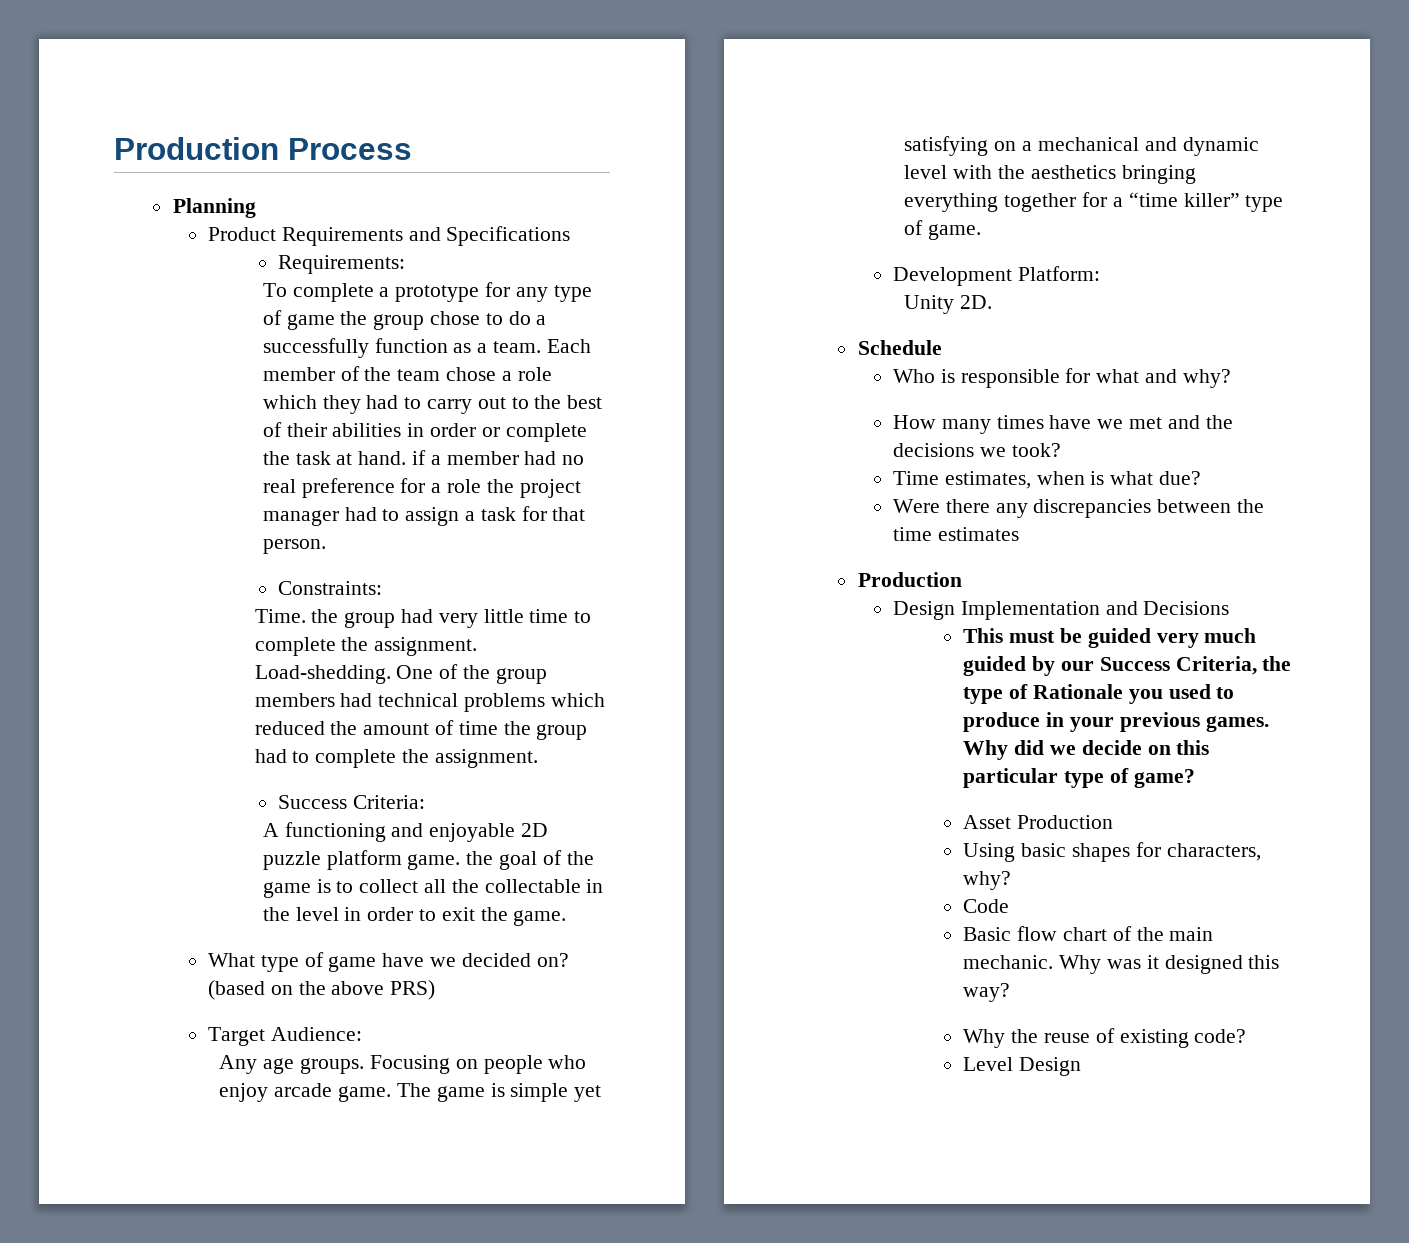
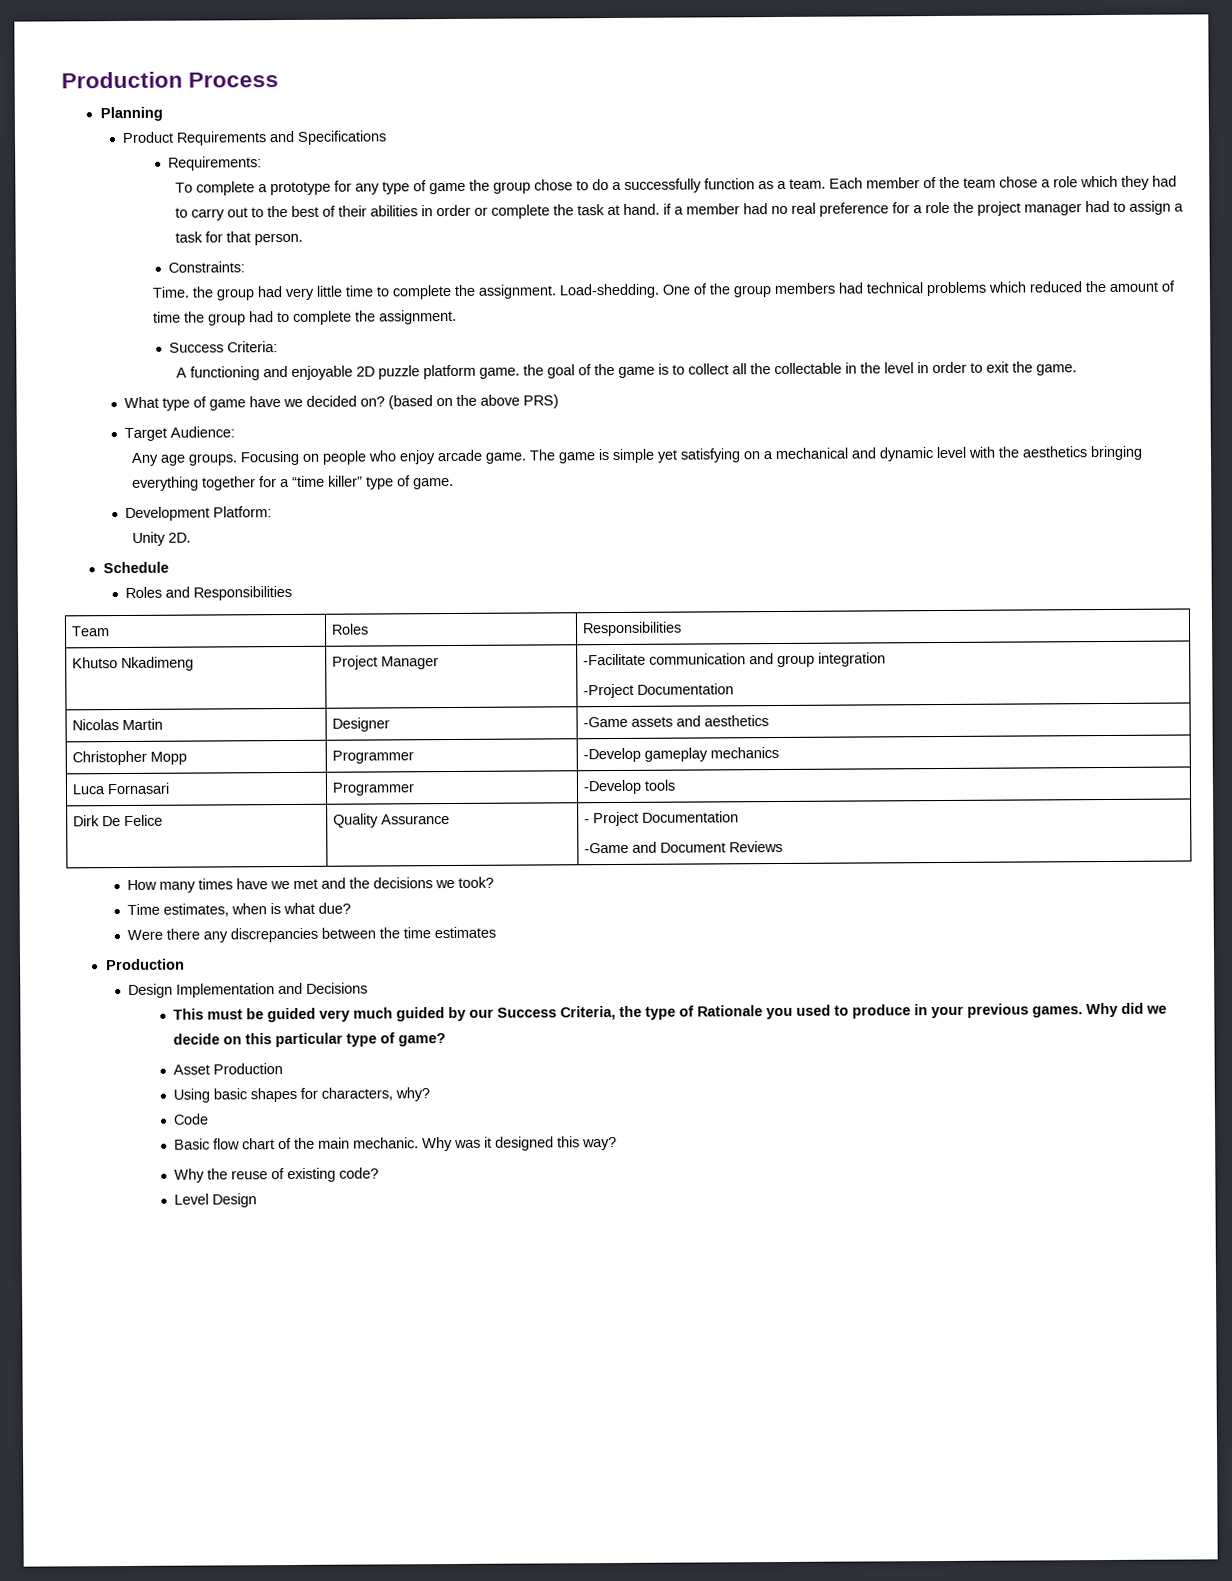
[892,368,1231,388] Who is responsible for what and why? -> [125,585,293,601] [70,626,110,637] [330,623,369,635] [581,621,682,637] [71,656,194,672] [331,655,439,670] [582,652,886,668] [582,683,734,699] [71,718,163,731] [331,717,390,732] [582,715,769,728] [71,750,187,766] [331,750,414,764] [582,747,779,763] [71,782,170,795] [331,782,415,796] [582,779,676,795] [72,814,163,827] [332,813,450,828] [583,811,739,827] [583,840,783,854] Roles and Responsibilities // Team | Roles | Responsibilities // Khutso Nkadimeng | Project Manager | -Facilitate communication and group integration // -Project Documentation // Nicolas Martin | Designer | -Game assets and aesthetics // Christopher Mopp | Programmer | -Develop gameplay mechanics // Luca Fornasari | Programmer | -Develop tools // Dirk De Felice | Quality Assurance | - Project Documentation // -Game and Document Reviews

